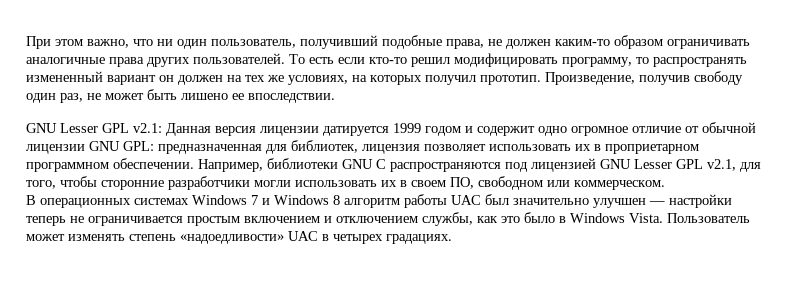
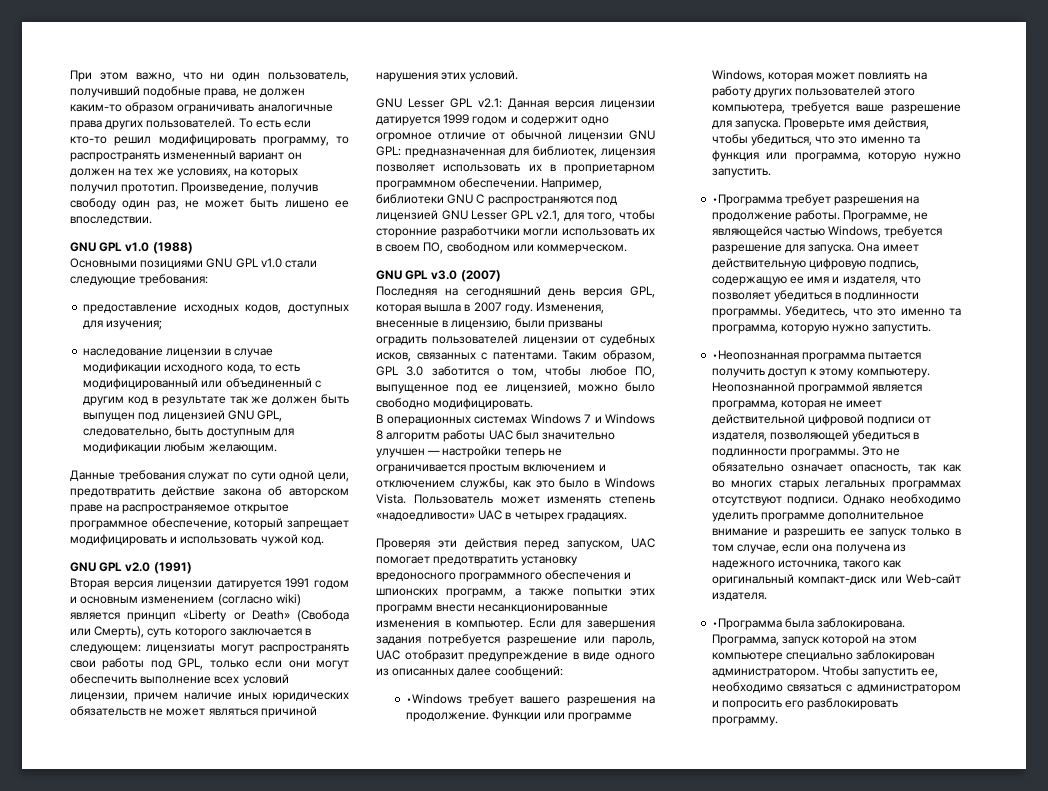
(335, 98) none -> [70,242,193,254] [70,258,318,270] [70,274,209,286] [83,304,349,314] [83,320,163,330] [83,348,273,358] [83,362,301,374] [83,378,321,390] [83,394,349,406] [83,410,283,422] [83,426,294,438] [83,442,277,454] [70,470,349,482] [70,486,349,498] [70,504,289,514] [70,518,350,530] [70,534,324,546] [70,562,192,574] [70,578,349,590] [70,594,301,606] [70,610,349,622] [70,626,312,638] [70,644,349,654] [70,658,349,670] [70,674,289,686] [70,692,349,702] [70,706,317,718] [376,70,519,82] // GNU GPL v1.0 (1988) // Основными позициями GNU GPL v1.0 стали следующие требования: // предоставление исходных кодов, доступных для изучения; // наследование лицензии в случае модификации исходного кода, то есть модифицированный или объединенный с другим код в результате так же должен быть выпущен под лицензией GNU GPL, следовательно, быть доступным для модификации любым желающим. // Данные требования служат по сути одной цели, предотвратить действие закона об авторском праве на распространяемое открытое программное обеспечение, который запрещает модифицировать и использовать чужой код. // GNU GPL v2.0 (1991) // Вторая версия лицензии датируется 1991 годом и основным изменением (согласно wiki) является принцип «Liberty or Death» (Свобода или Смерть), суть которого заключается в следующем: лицензиаты могут распространять свои работы под GPL, только если они могут обеспечить выполнение всех условий лицензии, причем наличие иных юридических обязательств не может являться причиной нарушения этих условий.
(665, 185) none -> [376,270,501,282] [376,286,655,298] [376,302,605,314] [376,318,603,330] [376,334,655,346] [376,350,655,362] [376,366,655,378] [376,382,655,394] [376,398,534,410] // GNU GPL v3.0 (2007) // Последняя на сегодняшний день версия GPL, которая вышла в 2007 году. Изменения, внесенные в лицензию, были призваны оградить пользователей лицензии от судебных исков, связанных с патентами. Таким образом, GPL 3.0 заботится о том, чтобы любое ПО, выпущенное под ее лицензией, можно было свободно модифицировать.
(452, 239) none -> [376,538,655,550] [376,556,579,566] [376,570,631,582] [376,588,655,598] [376,604,609,614] [376,618,655,630] [376,634,655,646] [376,650,655,662] [376,666,563,677] [405,694,655,706] [405,710,633,722] [711,70,927,82] [711,86,916,98] [711,102,961,114] [711,118,929,130] [711,134,920,146] [711,150,961,162] [711,168,771,178] [711,194,920,206] [711,210,929,222] [711,226,943,238] [711,242,919,254] [711,258,920,270] [711,276,921,286] [711,290,920,302] [711,306,961,318] [711,324,932,334] [711,350,922,362] [711,368,930,378] [711,382,923,394] [711,400,883,410] [711,414,932,426] [711,430,920,442] [711,446,901,458] [711,462,962,474] [711,480,961,490] [711,494,961,506] [711,512,925,522] [711,528,961,538] [711,544,906,554] [711,560,903,570] [711,574,961,586] [711,592,767,601] [711,618,906,630] [711,634,917,646] [711,650,936,662] [711,666,939,678] [711,682,961,694] [711,698,899,710] [711,716,778,726] // Проверяя эти действия перед запуском, UAC помогает предотвратить установку вредоносного программного обеспечения и шпионских программ, а также попытки этих программ внести несанкционированные изменения в компьютер. Если для завершения задания потребуется разрешение или пароль, UAC отобразит предупреждение в виде одного из описанных далее сообщений: // •Windows требует вашего разрешения на продолжение. Функции или программе Windows, которая может повлиять на работу других пользователей этого компьютера, требуется ваше разрешение для запуска. Проверьте имя действия, чтобы убедиться, что это именно та функция или программа, которую нужно запустить. // •Программа требует разрешения на продолжение работы. Программе, не являющейся частью Windows, требуется разрешение для запуска. Она имеет действительную цифровую подпись, содержащую ее имя и издателя, что позволяет убедиться в подлинности программы. Убедитесь, что это именно та программа, которую нужно запустить. // •Неопознанная программа пытается получить доступ к этому компьютеру. Неопознанной программой является программа, которая не имеет действительной цифровой подписи от издателя, позволяющей убедиться в подлинности программы. Это не обязательно означает опасность, так как во многих старых легальных программах отсутствуют подписи. Однако необходимо уделить программе дополнительное внимание и разрешить ее запуск только в том случае, если она получена из надежного источника, такого как оригинальный компакт-диск или Web-сайт издателя. // •Программа была заблокирована. Программа, запуск которой на этом компьютере специально заблокирован администратором. Чтобы запустить ее, необходимо связаться с администратором и попросить его разблокировать программу.

